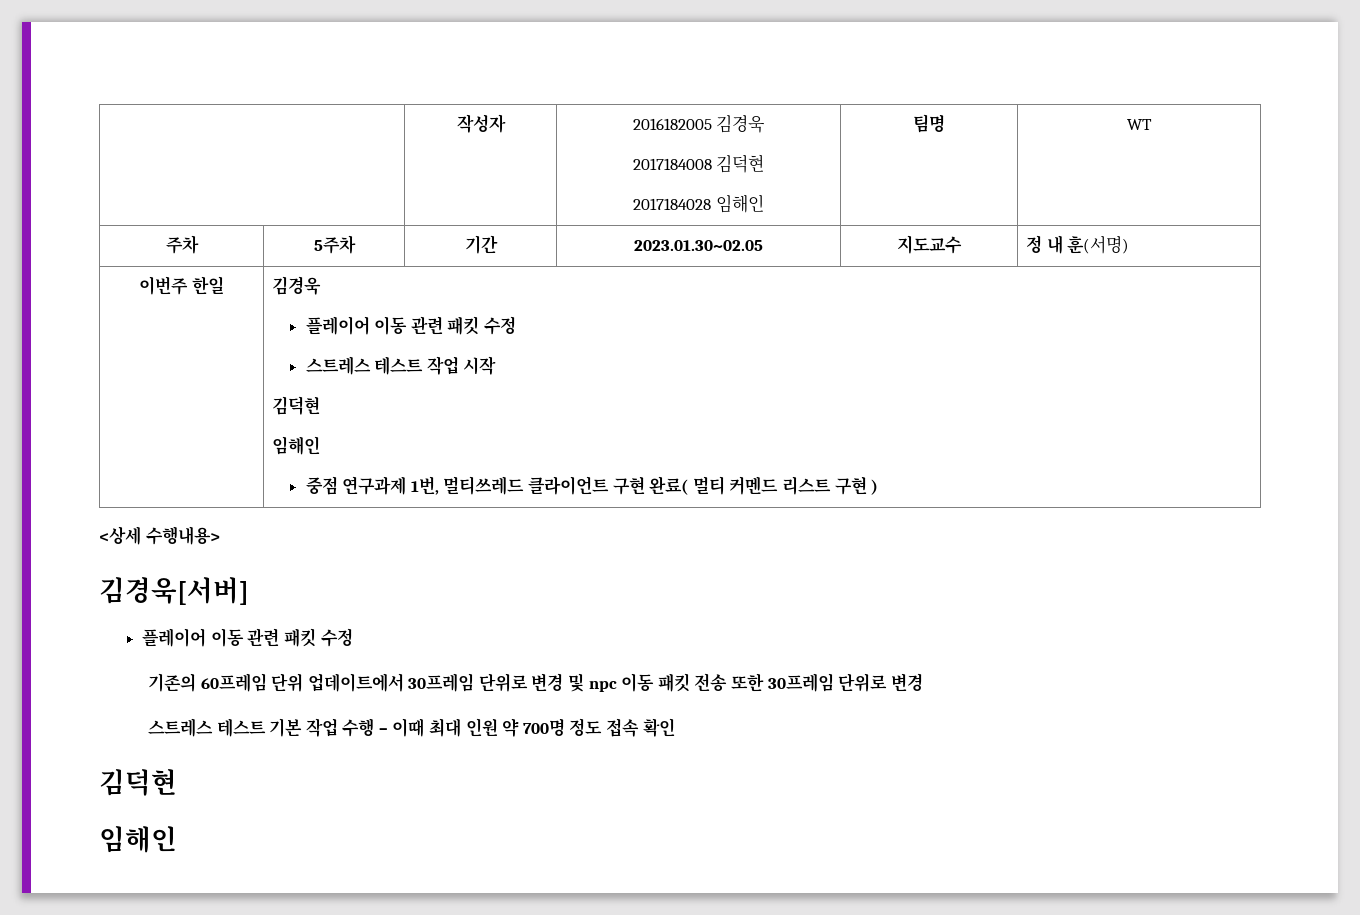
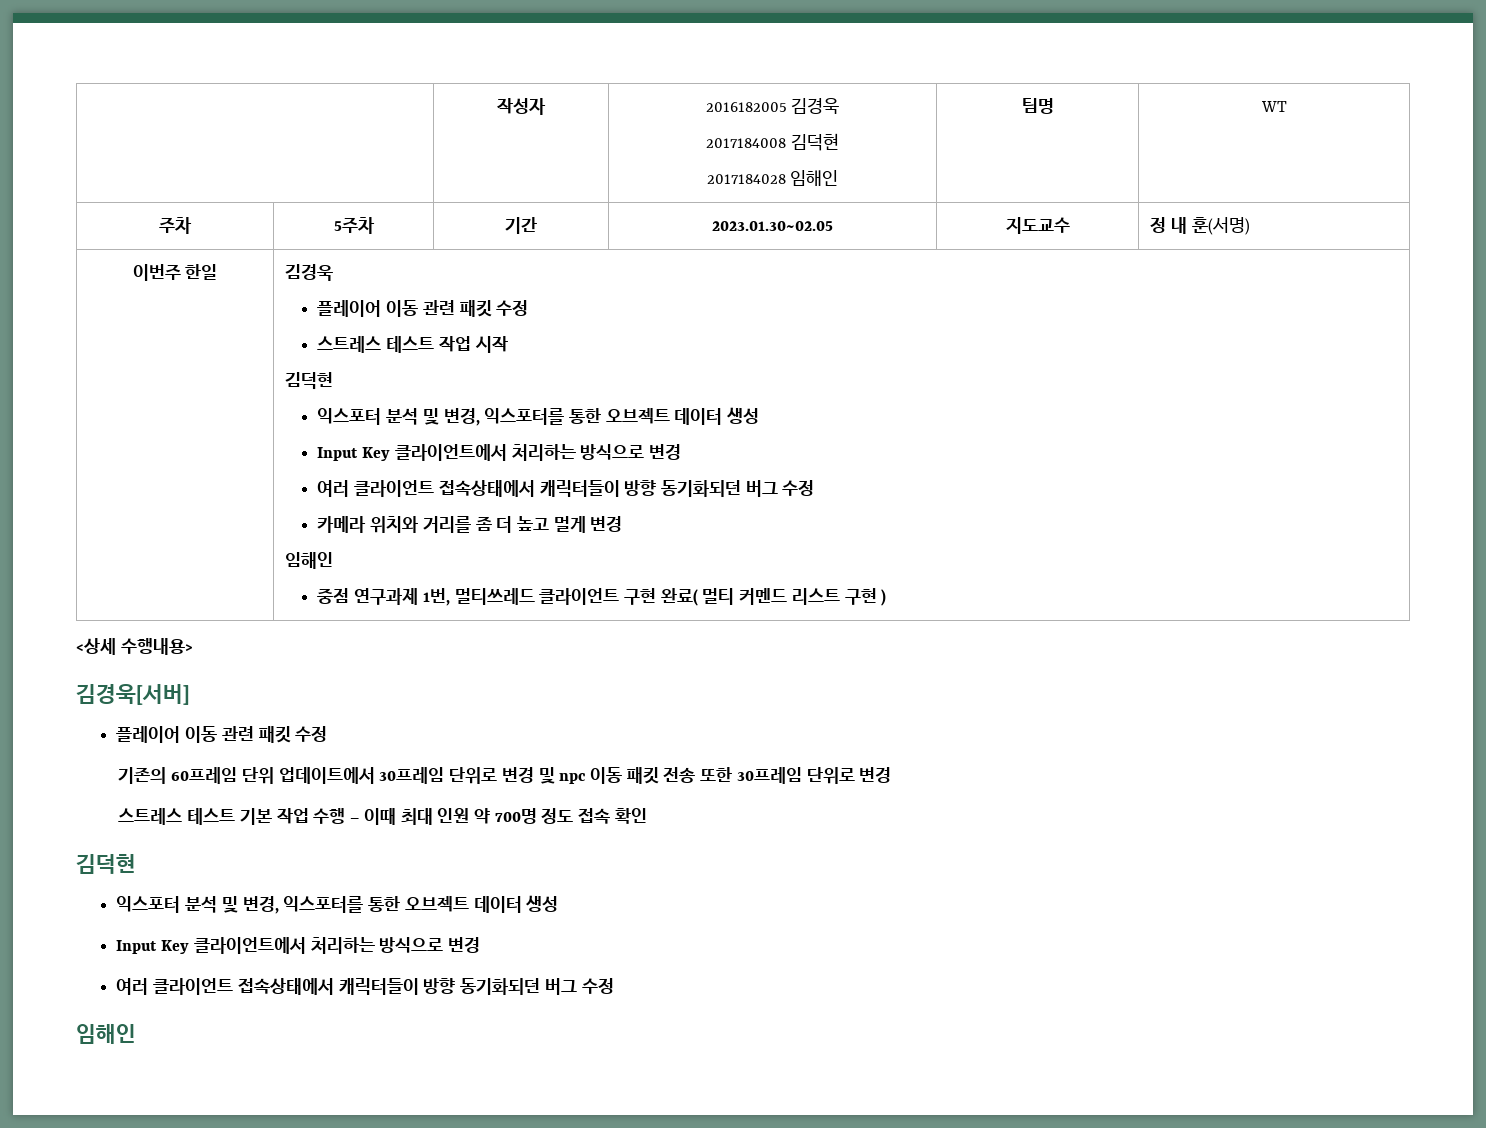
(321, 405) none -> [317,407,760,426] [317,444,681,461] [317,480,815,497] [317,516,623,533] // 익스포터 분석 및 변경, 익스포터를 통한 오브젝트 데이터 생성 // Input Key 클라이언트에서 처리하는 방식으로 변경 // 여러 클라이언트 접속상태에서 캐릭터들이 방향 동기화되던 버그 수정 // 카메라 위치와 거리를 좀 더 높고 멀게 변경
(177, 782) none -> [116,895,559,914] [116,937,481,954] [116,978,614,995] // 익스포터 분석 및 변경, 익스포터를 통한 오브젝트 데이터 생성 // Input Key 클라이언트에서 처리하는 방식으로 변경 // 여러 클라이언트 접속상태에서 캐릭터들이 방향 동기화되던 버그 수정

